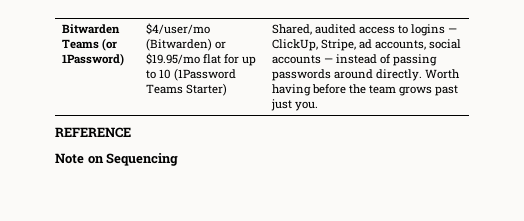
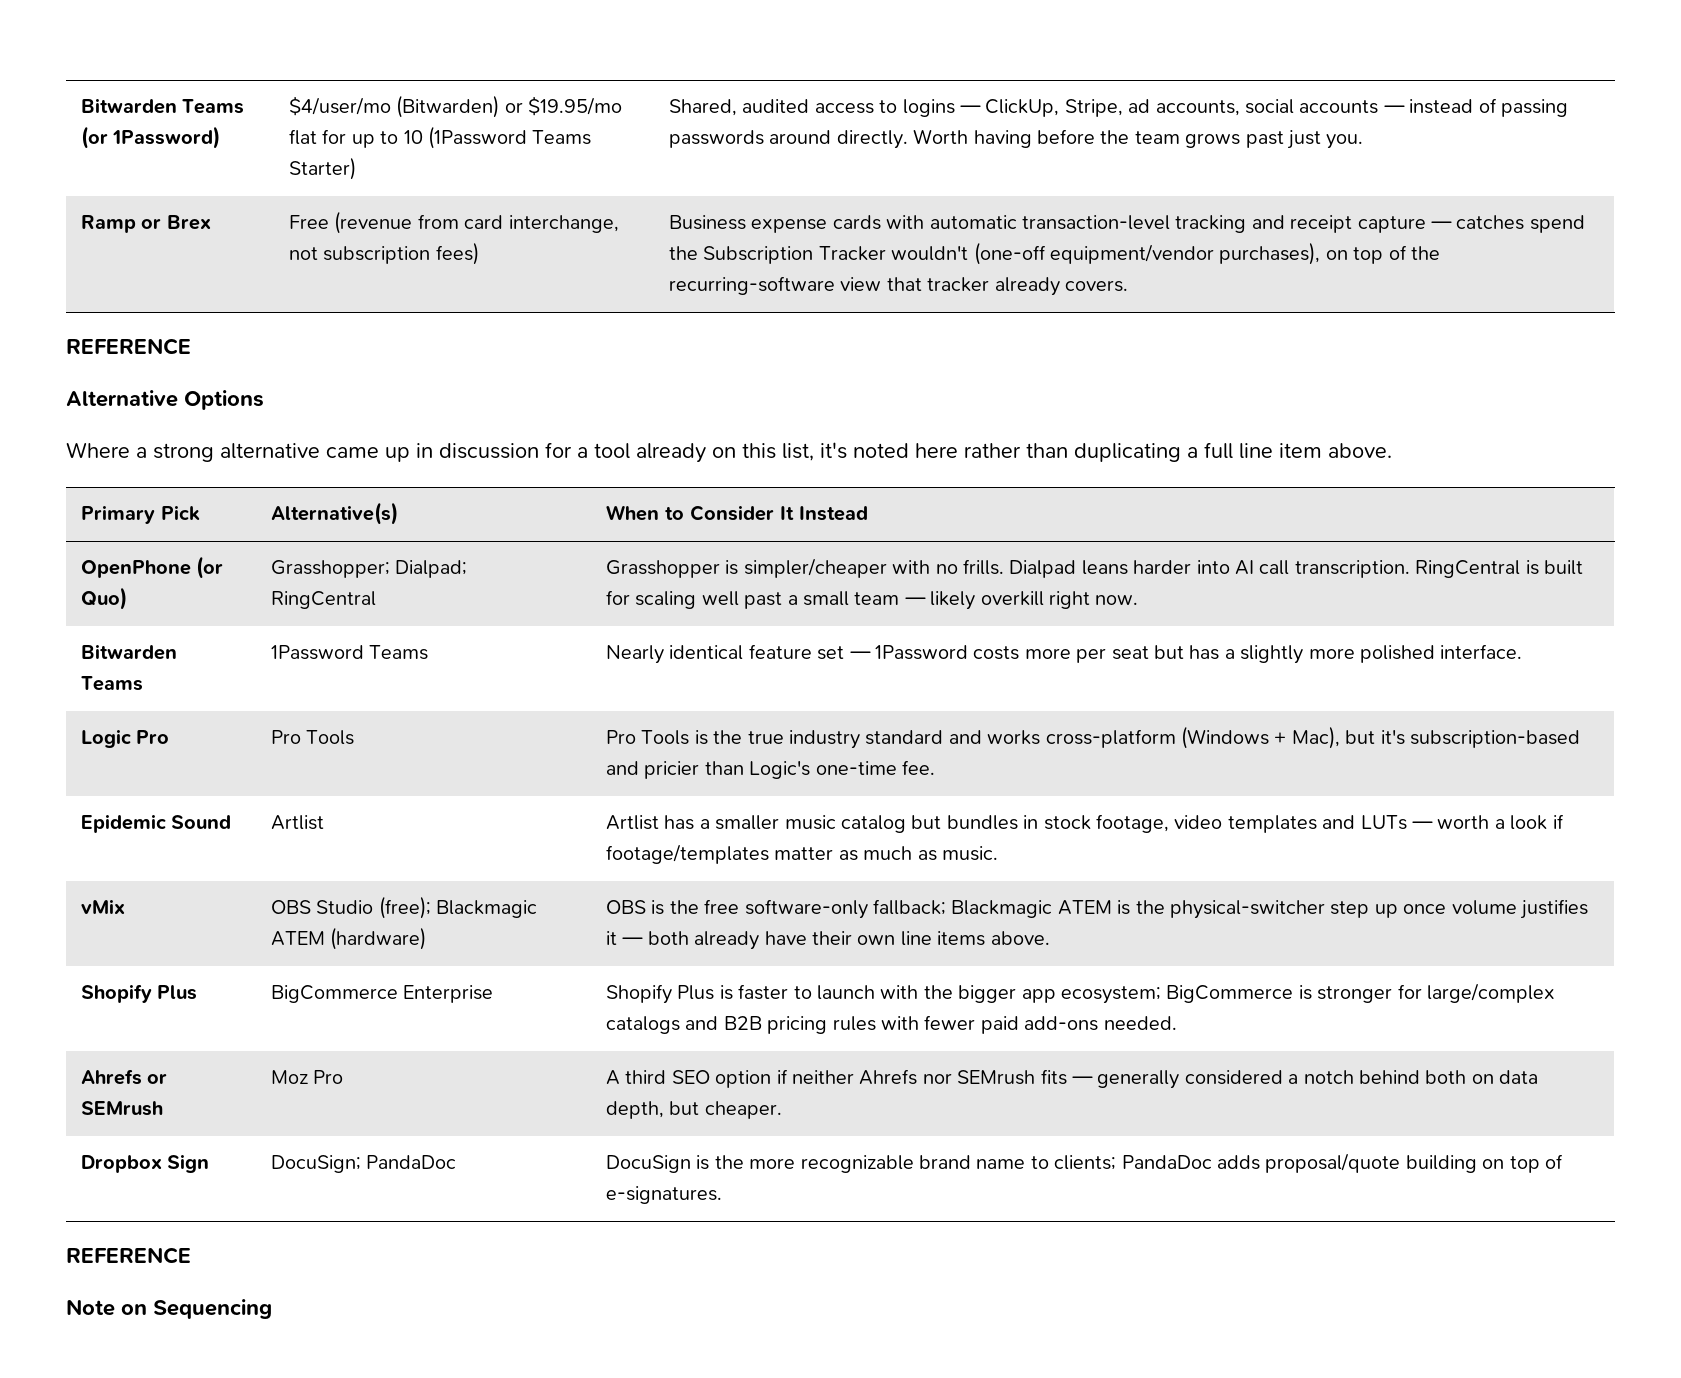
(318, 106) none -> [80,215,211,233] [288,211,619,234] [288,242,479,265] [668,215,1585,233] [668,242,1440,265] [668,276,1128,296] [66,338,191,355] [66,390,264,410] [66,442,1392,463] [80,505,200,524] [270,502,398,525] [605,505,868,521] [80,556,224,579] [80,587,127,610] [270,560,468,578] [270,591,376,609] [605,558,1583,578] [605,590,1139,610] [80,644,177,660] [80,676,143,691] [270,645,429,660] [605,644,1523,664] [80,729,170,748] [270,730,355,745] [605,726,1580,749] [605,760,935,779] [80,814,232,833] [270,815,324,830] [605,814,1564,833] [605,844,998,864] [80,899,125,914] [270,896,538,919] [270,927,427,950] [605,899,1588,919] [605,931,1050,950] [80,984,198,1003] [270,985,494,1003] [605,983,1555,1004] [605,1015,1177,1034] [80,1069,168,1085] [80,1101,163,1116] [270,1070,344,1084] [605,1069,1539,1089] [605,1101,782,1119] [80,1154,210,1173] [270,1155,457,1173] [605,1153,1563,1173] [605,1186,722,1204] // Ramp or Brex | Free (revenue from card interchange, not subscription fees) | Business expense cards with automatic transaction-level tracking and receipt capture — catches spend the Subscription Tracker wouldn't (one-off equipment/vendor purchases), on top of the recurring-software view that tracker already covers. // REFERENCE // Alternative Options // Where a strong alternative came up in discussion for a tool already on this list, it's noted here rather than duplicating a full line item above. // Primary Pick | Alternative(s) | When to Consider It Instead // OpenPhone (or Quo) | Grasshopper; Dialpad; RingCentral | Grasshopper is simpler/cheaper with no frills. Dialpad leans harder into AI call transcription. RingCentral is built for scaling well past a small team — likely overkill right now. // Bitwarden Teams | 1Password Teams | Nearly identical feature set — 1Password costs more per seat but has a slightly more polished interface. // Logic Pro | Pro Tools | Pro Tools is the true industry standard and works cross-platform (Windows + Mac), but it's subscription-based and pricier than Logic's one-time fee. // Epidemic Sound | Artlist | Artlist has a smaller music catalog but bundles in stock footage, video templates and LUTs — worth a look if footage/templates matter as much as music. // vMix | OBS Studio (free); Blackmagic ATEM (hardware) | OBS is the free software-only fallback; Blackmagic ATEM is the physical-switcher step up once volume justifies it — both already have their own line items above. // Shopify Plus | BigCommerce Enterprise | Shopify Plus is faster to launch with the bigger app ecosystem; BigCommerce is stronger for large/complex catalogs and B2B pricing rules with fewer paid add-ons needed. // Ahrefs or SEMrush | Moz Pro | A third SEO option if neither Ahrefs nor SEMrush fits — generally considered a notch behind both on data depth, but cheaper. // Dropbox Sign | DocuSign; PandaDoc | DocuSign is the more recognizable brand name to clients; PandaDoc adds proposal/quote building on top of e-signatures.

